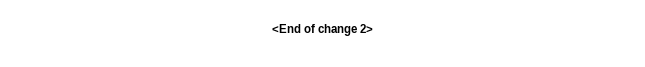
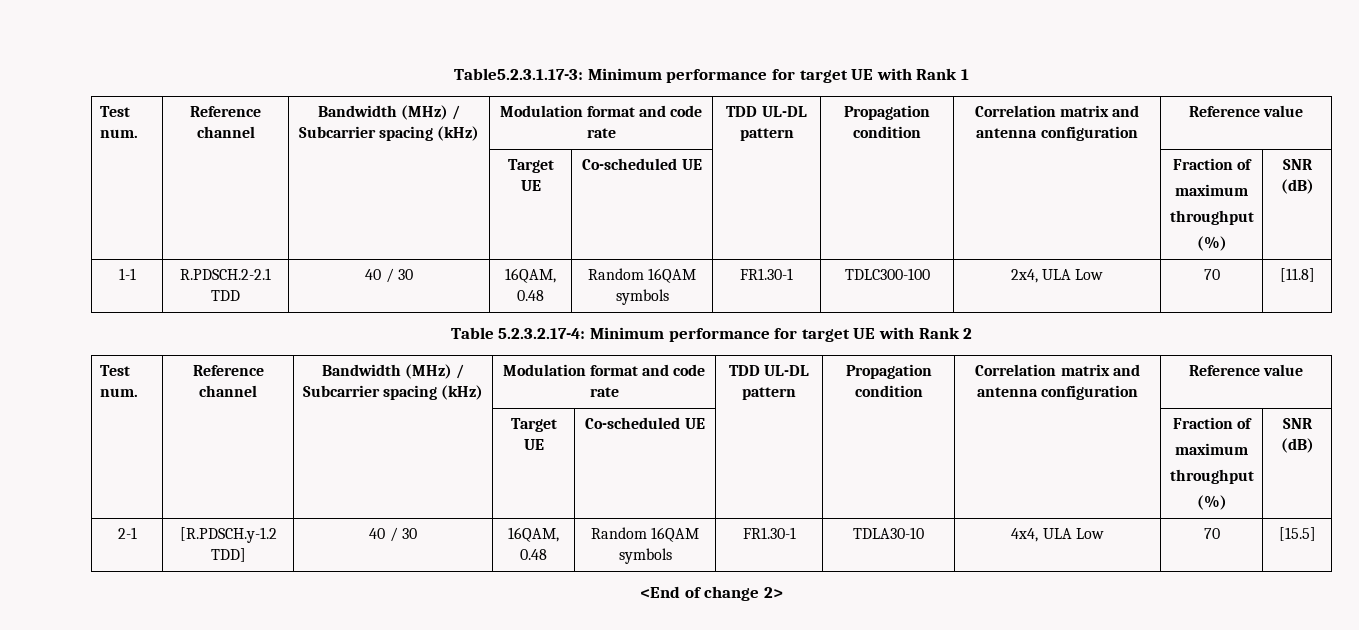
(271, 28) none -> [454,68,969,83] [99,106,130,117] [99,129,138,138] [190,106,261,117] [196,126,255,138] [317,105,461,120] [298,126,480,141] [499,105,703,117] [586,128,616,138] [726,106,807,117] [739,128,794,141] [844,105,930,120] [853,126,921,138] [974,105,1140,117] [976,126,1138,141] [1188,105,1304,117] [507,159,554,173] [520,180,541,191] [582,158,702,170] [1172,158,1253,170] [1175,184,1248,196] [1169,210,1254,225] [1196,236,1227,251] [1282,159,1313,170] [1280,179,1314,194] [118,268,136,280] [180,268,271,280] [211,290,240,301] [365,268,413,283] [505,268,556,283] [517,290,544,301] [587,268,697,283] [615,289,669,305] [740,268,793,280] [844,268,930,280] [1010,269,1104,283] [1203,269,1220,280] [1279,268,1315,282] [450,327,973,342] [99,365,130,376] [99,388,138,397] [192,365,264,376] [199,385,257,397] [321,364,465,379] [302,385,484,400] [502,364,706,376] [589,387,619,397] [728,365,810,376] [742,387,796,400] [845,364,932,379] [854,385,923,397] [975,364,1140,376] [976,385,1139,400] [1188,364,1304,376] [510,418,557,432] [523,439,544,450] [585,417,705,429] [1172,417,1253,429] [1175,443,1248,455] [1169,469,1254,484] [1196,495,1227,510] [1282,418,1313,429] [1280,438,1314,453] [117,527,137,539] [179,527,277,543] [210,548,246,562] [369,527,417,542] [508,527,559,542] [520,549,547,560] [590,527,700,542] [618,548,672,564] [742,527,796,539] [853,527,924,539] [1011,528,1104,542] [1203,528,1220,539] [1278,527,1316,541] Table5.2.3.1.17-3: Minimum performance for target UE with Rank 1 // Test num. | Reference channel | Bandwidth (MHz) / Subcarrier spacing (kHz) | Modulation format and code rate | TDD UL-DL pattern | Propagation condition | Correlation matrix and antenna configuration | Reference value // | | | Target UE | Co-scheduled UE | | | | Fraction of // maximum // throughput // (%) | SNR (dB) // 1-1 | R.PDSCH.2-2.1 TDD | 40 / 30 | 16QAM, 0.48 | Random 16QAM symbols | FR1.30-1 | TDLC300-100 | 2x4, ULA Low | 70 | [11.8] // Table 5.2.3.2.17-4: Minimum performance for target UE with Rank 2 // Test num. | Reference channel | Bandwidth (MHz) / Subcarrier spacing (kHz) | Modulation format and code rate | TDD UL-DL pattern | Propagation condition | Correlation matrix and antenna configuration | Reference value // | | | Target UE | Co-scheduled UE | | | | Fraction of // maximum // throughput // (%) | SNR (dB) // 2-1 | [R.PDSCH.y-1.2 TDD] | 40 / 30 | 16QAM, 0.48 | Random 16QAM symbols | FR1.30-1 | TDLA30-10 | 4x4, ULA Low | 70 | [15.5] //

